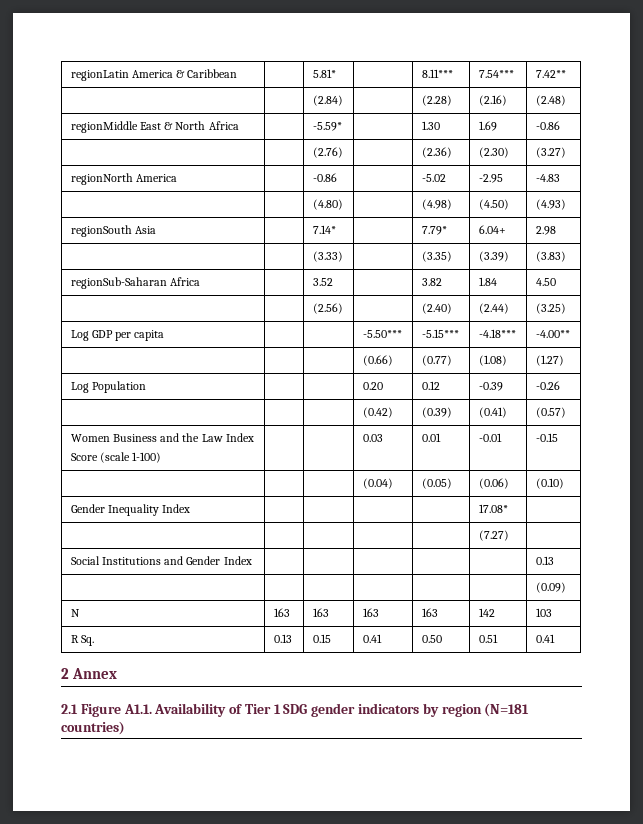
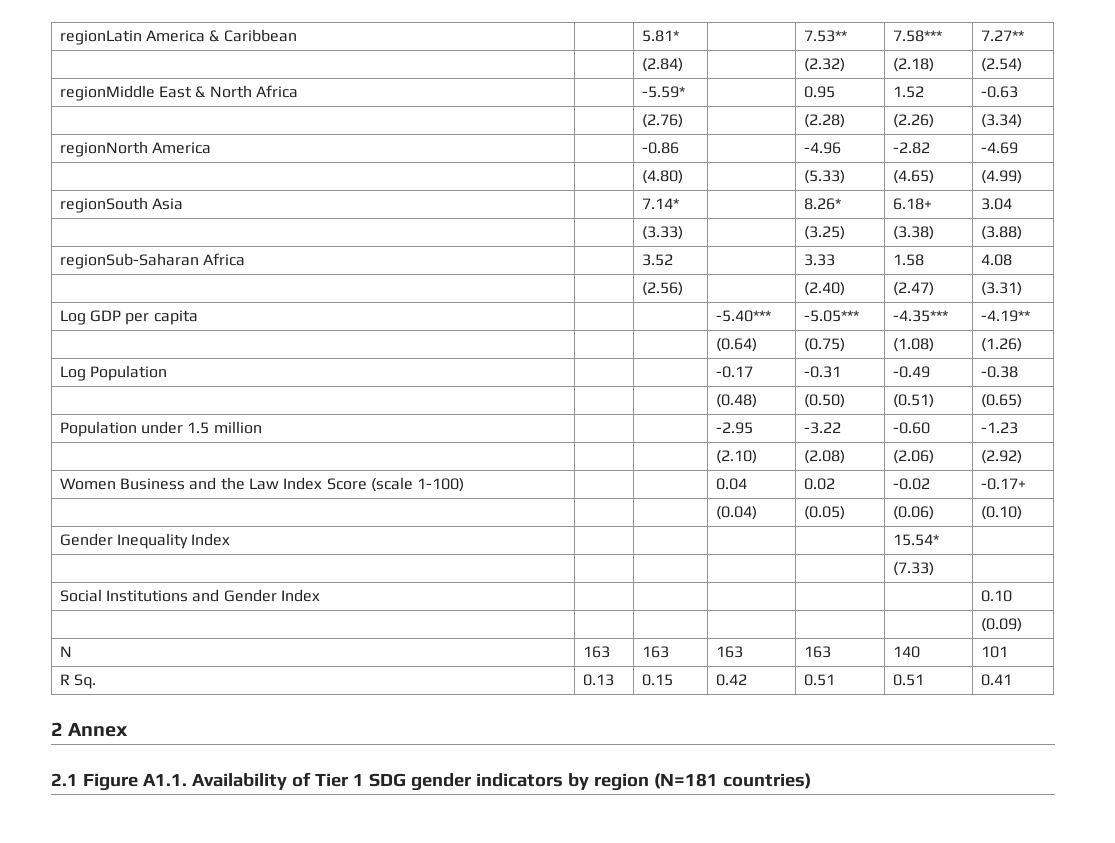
[421,69,453,78] [478,70,514,78] [535,70,566,78] [312,95,343,106] [421,95,452,106] [478,95,507,106] [535,95,566,106] 8.11*** | 7.54*** | 7.42** // | | (2.84) | | (2.28) | (2.16) | (2.48) -> [803,30,847,42] [892,30,942,42] [980,30,1024,41] [641,58,683,72] [803,58,845,72] [892,58,934,72] [980,58,1022,72] 7.53** | 7.58*** | 7.27** // | | (2.84) | | (2.32) | (2.18) | (2.54)
[421,121,440,130] [478,121,497,131] [535,121,560,130] [312,147,343,158] [421,147,452,158] [478,147,509,158] [535,147,566,158] [70,173,177,185] [312,173,337,182] [421,174,446,182] [478,174,503,183] [535,174,560,182] [312,199,343,210] [421,199,452,210] [478,199,509,210] [535,199,566,210] [70,225,156,237] [312,225,336,234] [421,226,447,235] [478,225,506,234] [535,226,556,235] [312,251,343,262] [421,251,452,262] [478,251,509,262] [535,251,566,262] 1.30 | 1.69 | -0.86 // | | (2.76) | | (2.36) | (2.30) | (3.27) // regionNorth America | | -0.86 | | -5.02 | -2.95 | -4.83 // | | (4.80) | | (4.98) | (4.50) | (4.93) // regionSouth Asia | | 7.14* | | 7.79* | 6.04+ | 2.98 // | | (3.33) | | (3.35) | (3.39) | (3.83) -> [803,86,835,98] [892,86,924,98] [980,86,1018,98] [641,114,683,128] [803,114,845,128] [892,114,934,128] [980,114,1022,128] [59,141,211,157] [641,142,679,154] [803,142,841,154] [892,142,930,154] [980,142,1018,154] [641,170,683,184] [803,170,845,184] [892,170,934,184] [980,170,1022,184] [59,197,183,213] [641,198,679,209] [803,198,841,210] [892,198,932,210] [980,198,1012,210] [641,226,683,240] [803,226,845,240] [892,226,934,240] [980,226,1022,240] 0.95 | 1.52 | -0.63 // | | (2.76) | | (2.28) | (2.26) | (3.34) // regionNorth America | | -0.86 | | -4.96 | -2.82 | -4.69 // | | (4.80) | | (5.33) | (4.65) | (4.99) // regionSouth Asia | | 7.14* | | 8.26* | 6.18+ | 3.04 // | | (3.33) | | (3.25) | (3.38) | (3.88)
[421,278,442,286] [478,277,497,286] [535,278,556,286] 3.82 | 1.84 | 4.50 -> [803,254,835,266] [892,254,924,266] [980,254,1012,266] 3.33 | 1.58 | 4.08
[478,303,509,314] [535,303,566,314] (2.44) | (3.25) -> [892,282,934,296] [980,282,1022,296] (2.47) | (3.31)
[362,330,402,338] [421,329,459,338] [478,329,516,338] [535,330,570,338] [362,355,393,366] [421,355,452,366] -5.50*** | -5.15*** | -4.18*** | -4.00** // | | | (0.66) | (0.77) -> [715,310,771,322] [803,310,859,322] [892,310,948,322] [980,310,1030,322] [715,338,757,352] [803,338,845,352] -5.40*** | -5.05*** | -4.35*** | -4.19** // | | | (0.64) | (0.75)
[535,355,564,366] (1.27) -> [980,338,1022,352] (1.26)
[362,382,383,390] [421,381,440,390] [478,382,503,391] [535,381,560,390] [362,407,393,418] [421,407,452,418] [478,407,507,418] [535,407,566,418] 0.20 | 0.12 | -0.39 | -0.26 // | | | (0.42) | (0.39) | (0.41) | (0.57) -> [715,366,753,378] [803,366,841,378] [892,366,930,378] [980,366,1018,378] [715,394,757,408] [803,394,845,408] [892,394,934,408] [980,394,1022,408] [59,421,262,437] [715,422,753,434] [803,422,841,434] [892,422,930,434] [980,422,1018,434] [715,450,757,464] [803,450,845,464] [892,450,934,464] [980,450,1022,464] -0.17 | -0.31 | -0.49 | -0.38 // | | | (0.48) | (0.50) | (0.51) | (0.65) // Population under 1.5 million | | | -2.95 | -3.22 | -0.60 | -1.23 // | | | (2.10) | (2.08) | (2.06) | (2.92)
[362,434,383,442] [421,433,441,442] [478,433,502,442] [535,433,558,442] 0.03 | 0.01 | -0.01 | -0.15 -> [715,478,747,490] [803,478,835,490] [892,478,930,490] [980,478,1026,490] 0.04 | 0.02 | -0.02 | -0.17+
[478,504,508,513] [478,530,509,541] 17.08* | // | | | | | (7.27) -> [892,534,939,546] [892,562,934,576] 15.54* | // | | | | | (7.33)
[535,556,554,565] 0.13 -> [980,590,1012,602] 0.10
[478,608,495,617] [535,608,552,617] 142 | 103 -> [892,646,920,658] [980,646,1008,658] 140 | 101
[362,634,382,643] [421,635,442,643] 0.41 | 0.50 -> [715,674,747,686] [803,674,835,686] 0.42 | 0.51

